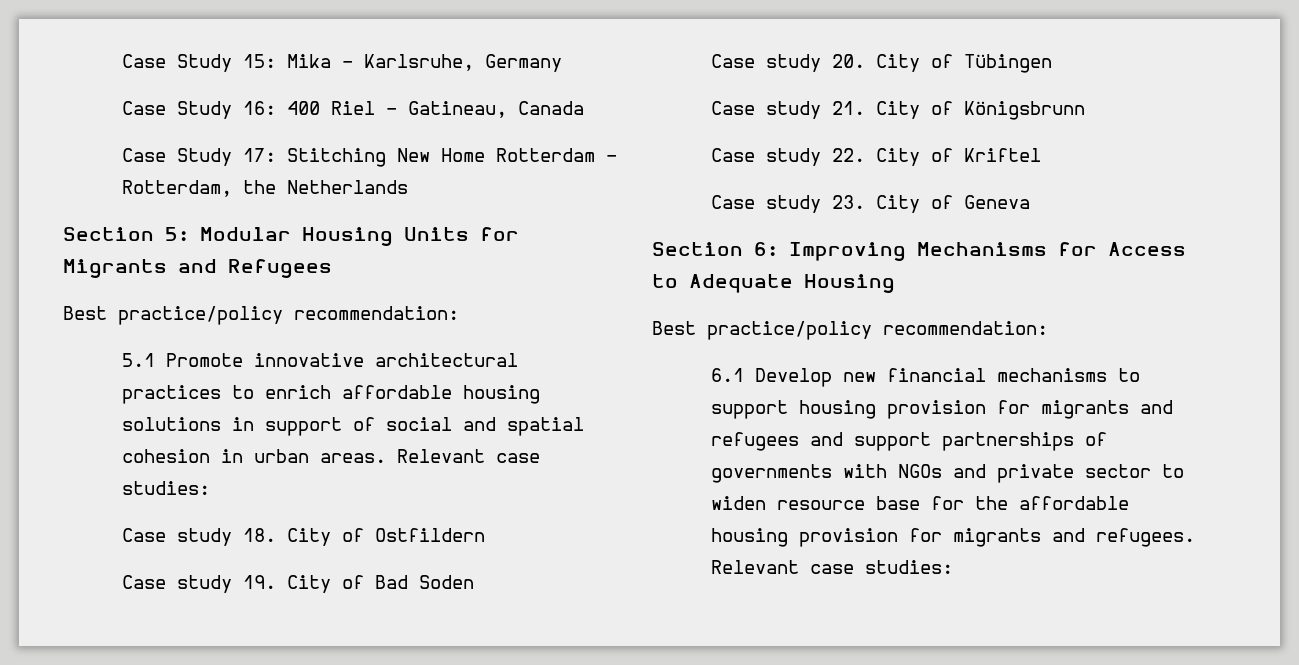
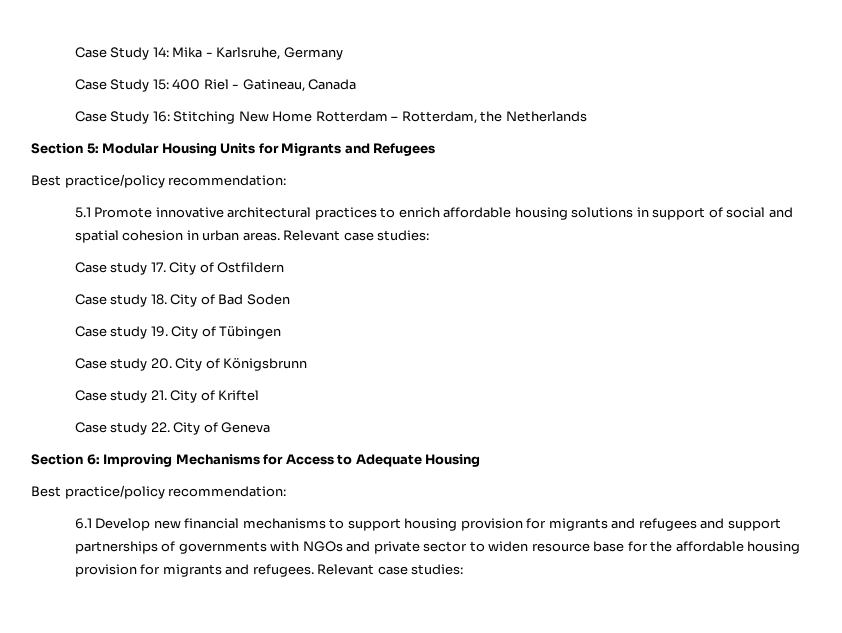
[122,54,277,72] Case Study 15: -> [74,47,169,60] Case Study 14:
[243,101,277,115] 16: -> [152,79,169,90] 15:
[243,148,277,162] 17: -> [152,111,170,122] 16:
[243,528,277,542] 18. -> [150,262,166,272] 17.
[243,575,277,589] 19. -> [150,294,167,305] 18.
[832,54,866,68] 20. -> [150,326,168,337] 19.
[832,101,866,115] 21. -> [150,358,172,369] 20.
[832,148,866,162] 22. -> [150,390,167,400] 21.
[832,195,866,209] 23. -> [150,422,170,432] 22.

